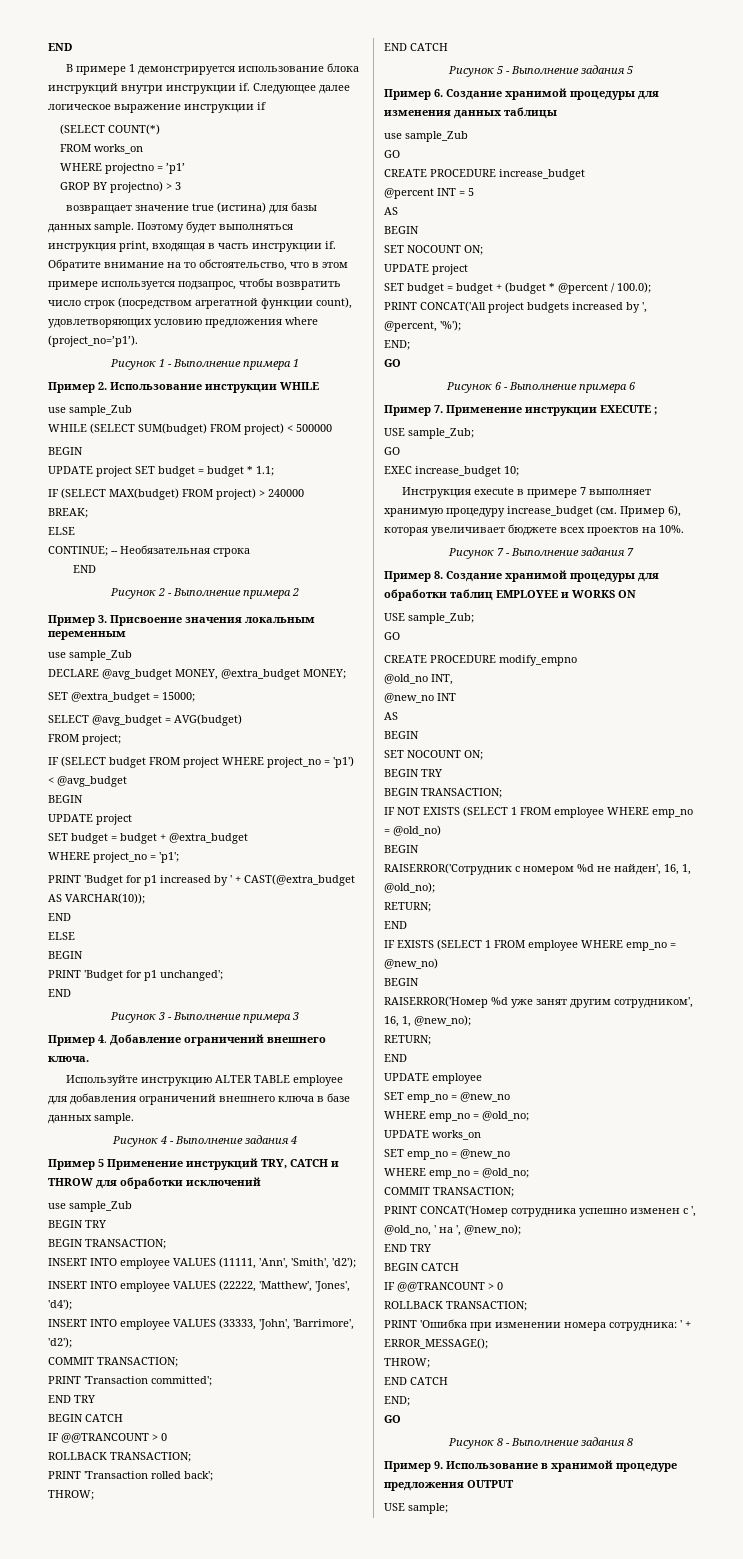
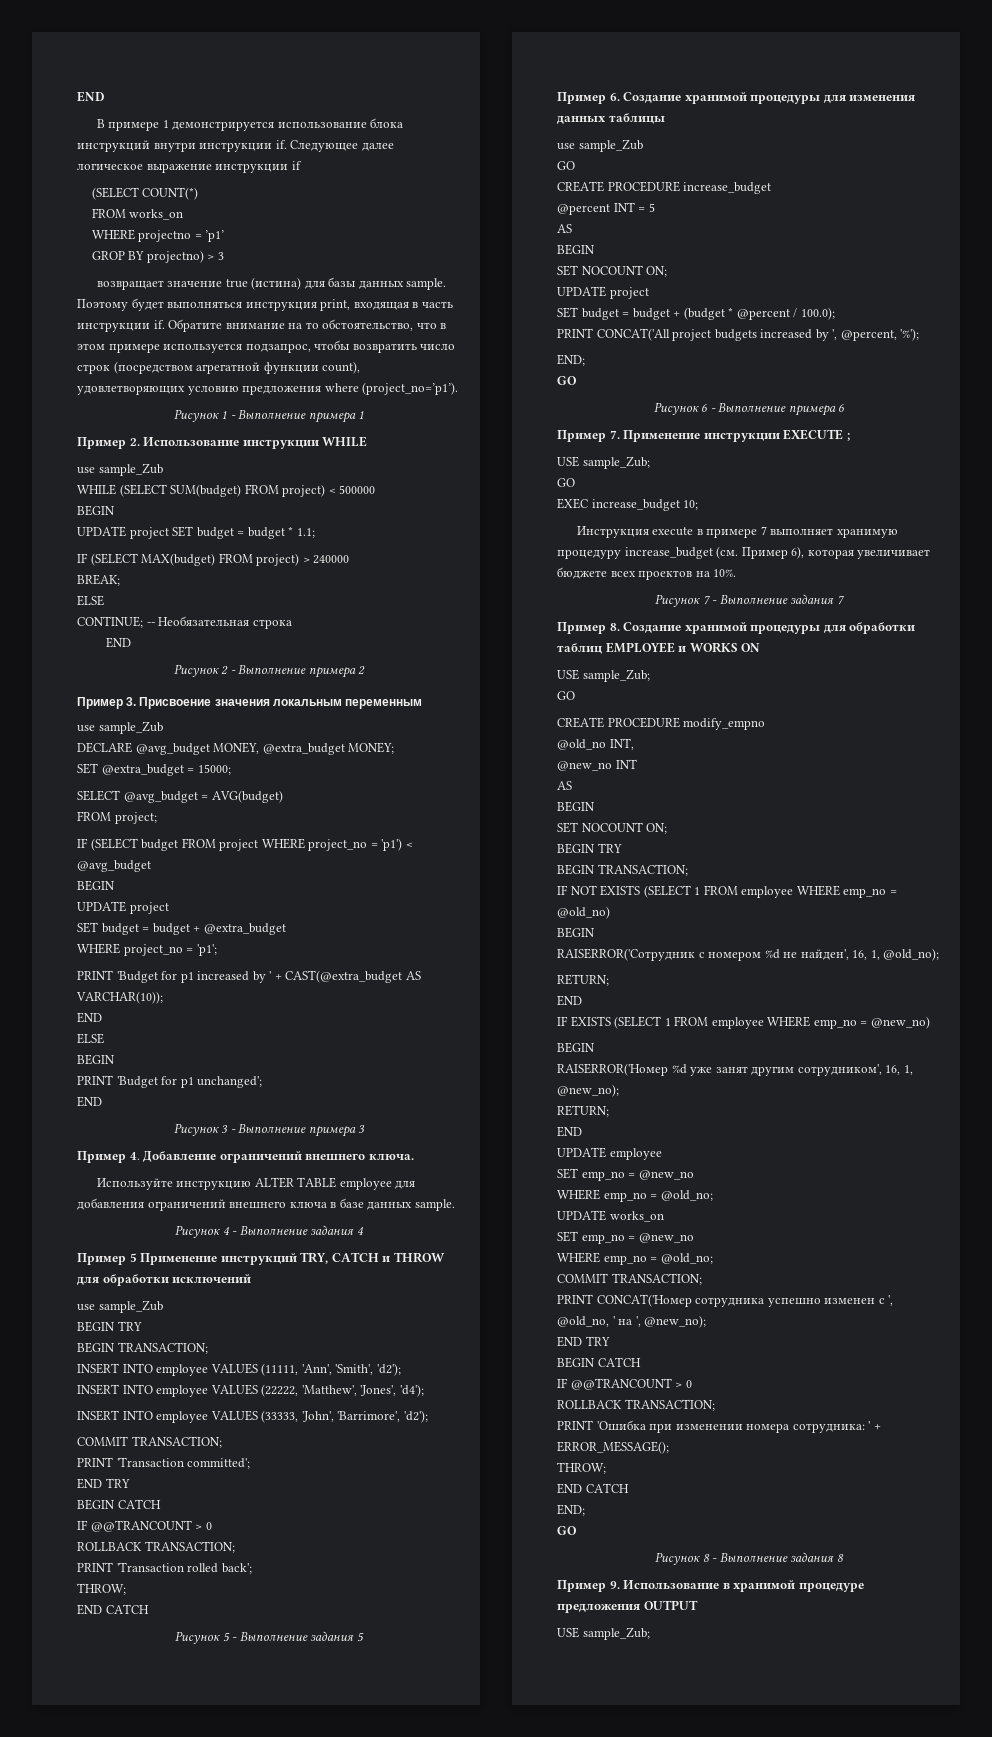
[408,1503,448,1514] sample; -> [582,1627,650,1640] sample_Zub;

